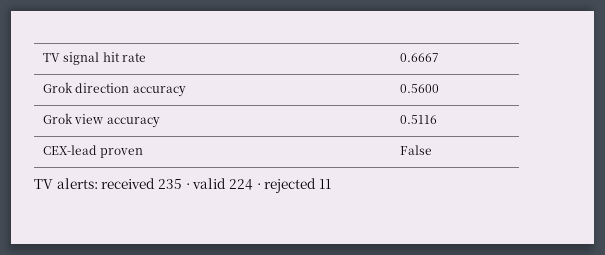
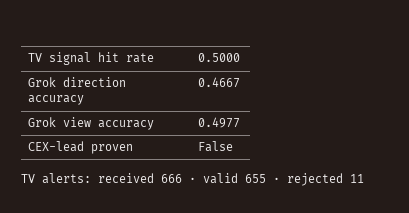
[400,53,440,62] 0.6667 -> [198,53,241,62] 0.5000
[400,84,440,93] 0.5600 -> [198,77,241,88] 0.4667
[400,115,438,124] 0.5116 -> [198,117,241,128] 0.4977
[157,179,182,189] 235 -> [161,174,182,183] 666
[228,179,253,190] 224 -> [245,174,266,183] 655

